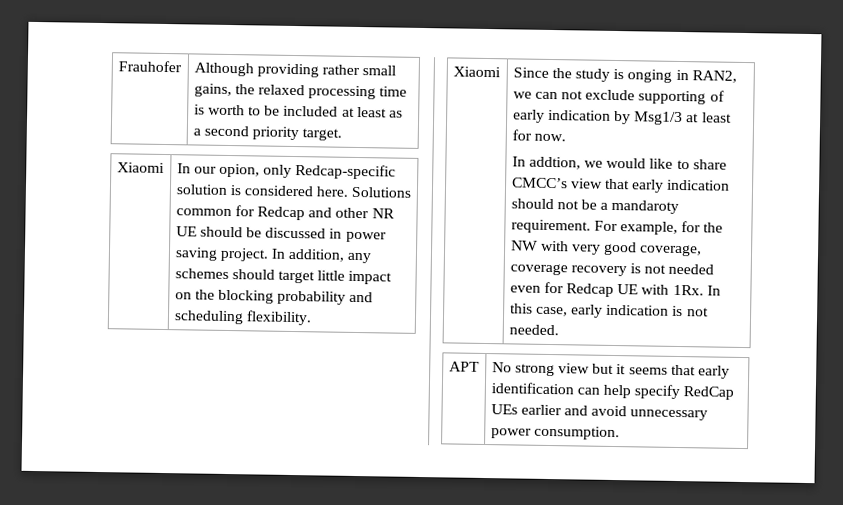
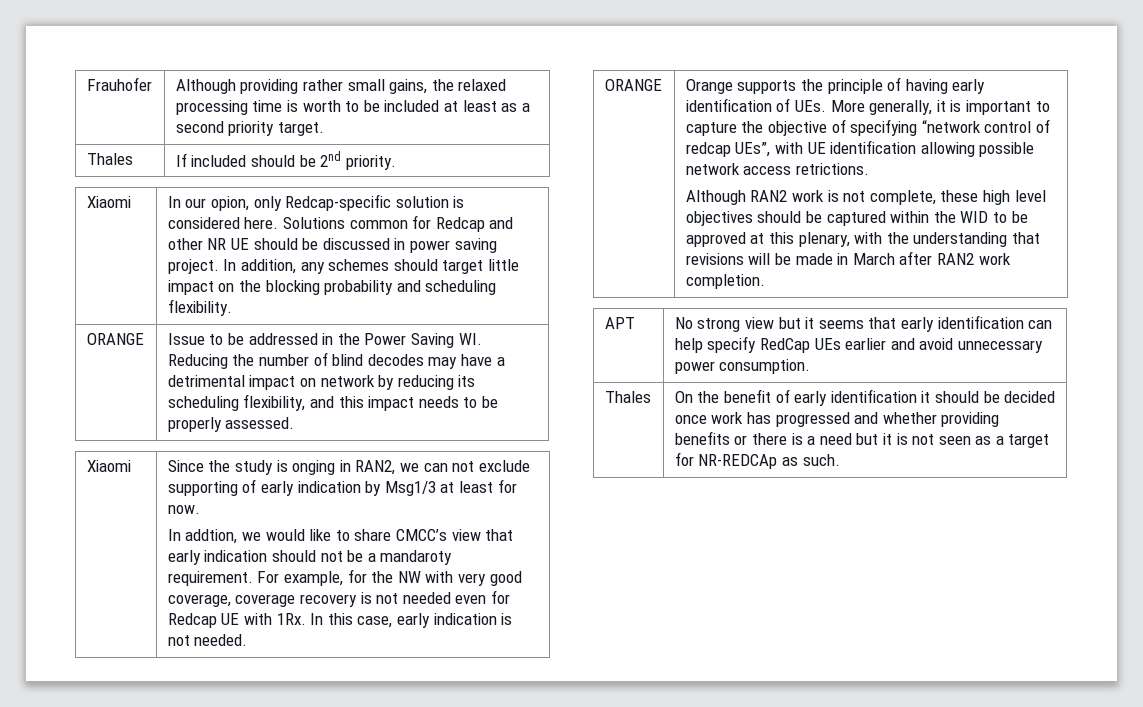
(343, 134) none -> [86,153,133,165] [175,151,396,170] // Thales | If included should be 2nd priority.
(312, 318) none -> [86,333,144,345] [167,333,482,348] [167,352,505,369] [167,375,476,390] [167,394,498,411] [167,417,295,432] // ORANGE | Issue to be addressed in the Power Saving WI. Reducing the number of blind decodes may have a detrimental impact on network by reducing its scheduling flexibility, and this impact needs to be properly assessed.
(559, 330) none -> [604,79,662,91] [685,77,986,94] [685,98,1050,115] [685,119,1050,136] [685,140,1035,157] [685,163,869,175] [685,190,1046,205] [685,211,1028,226] [685,232,1040,247] [685,251,1011,265] [685,274,765,289] // ORANGE | Orange supports the principle of having early identification of UEs. More generally, it is important to capture the objective of specifying “network control of redcap UEs”, with UE identification allowing possible network access retrictions. // Although RAN2 work is not complete, these high level objectives should be captured within the WID to be approved at this plenary, with the understanding that revisions will be made in March after RAN2 work completion.
(620, 433) none -> [604,391,651,403] [674,389,1056,406] [674,412,1000,427] [674,431,1050,448] [674,452,840,469] // Thales | On the benefit of early identification it should be decided once work has progressed and whether providing benefits or there is a need but it is not seen as a target for NR-REDCAp as such.

